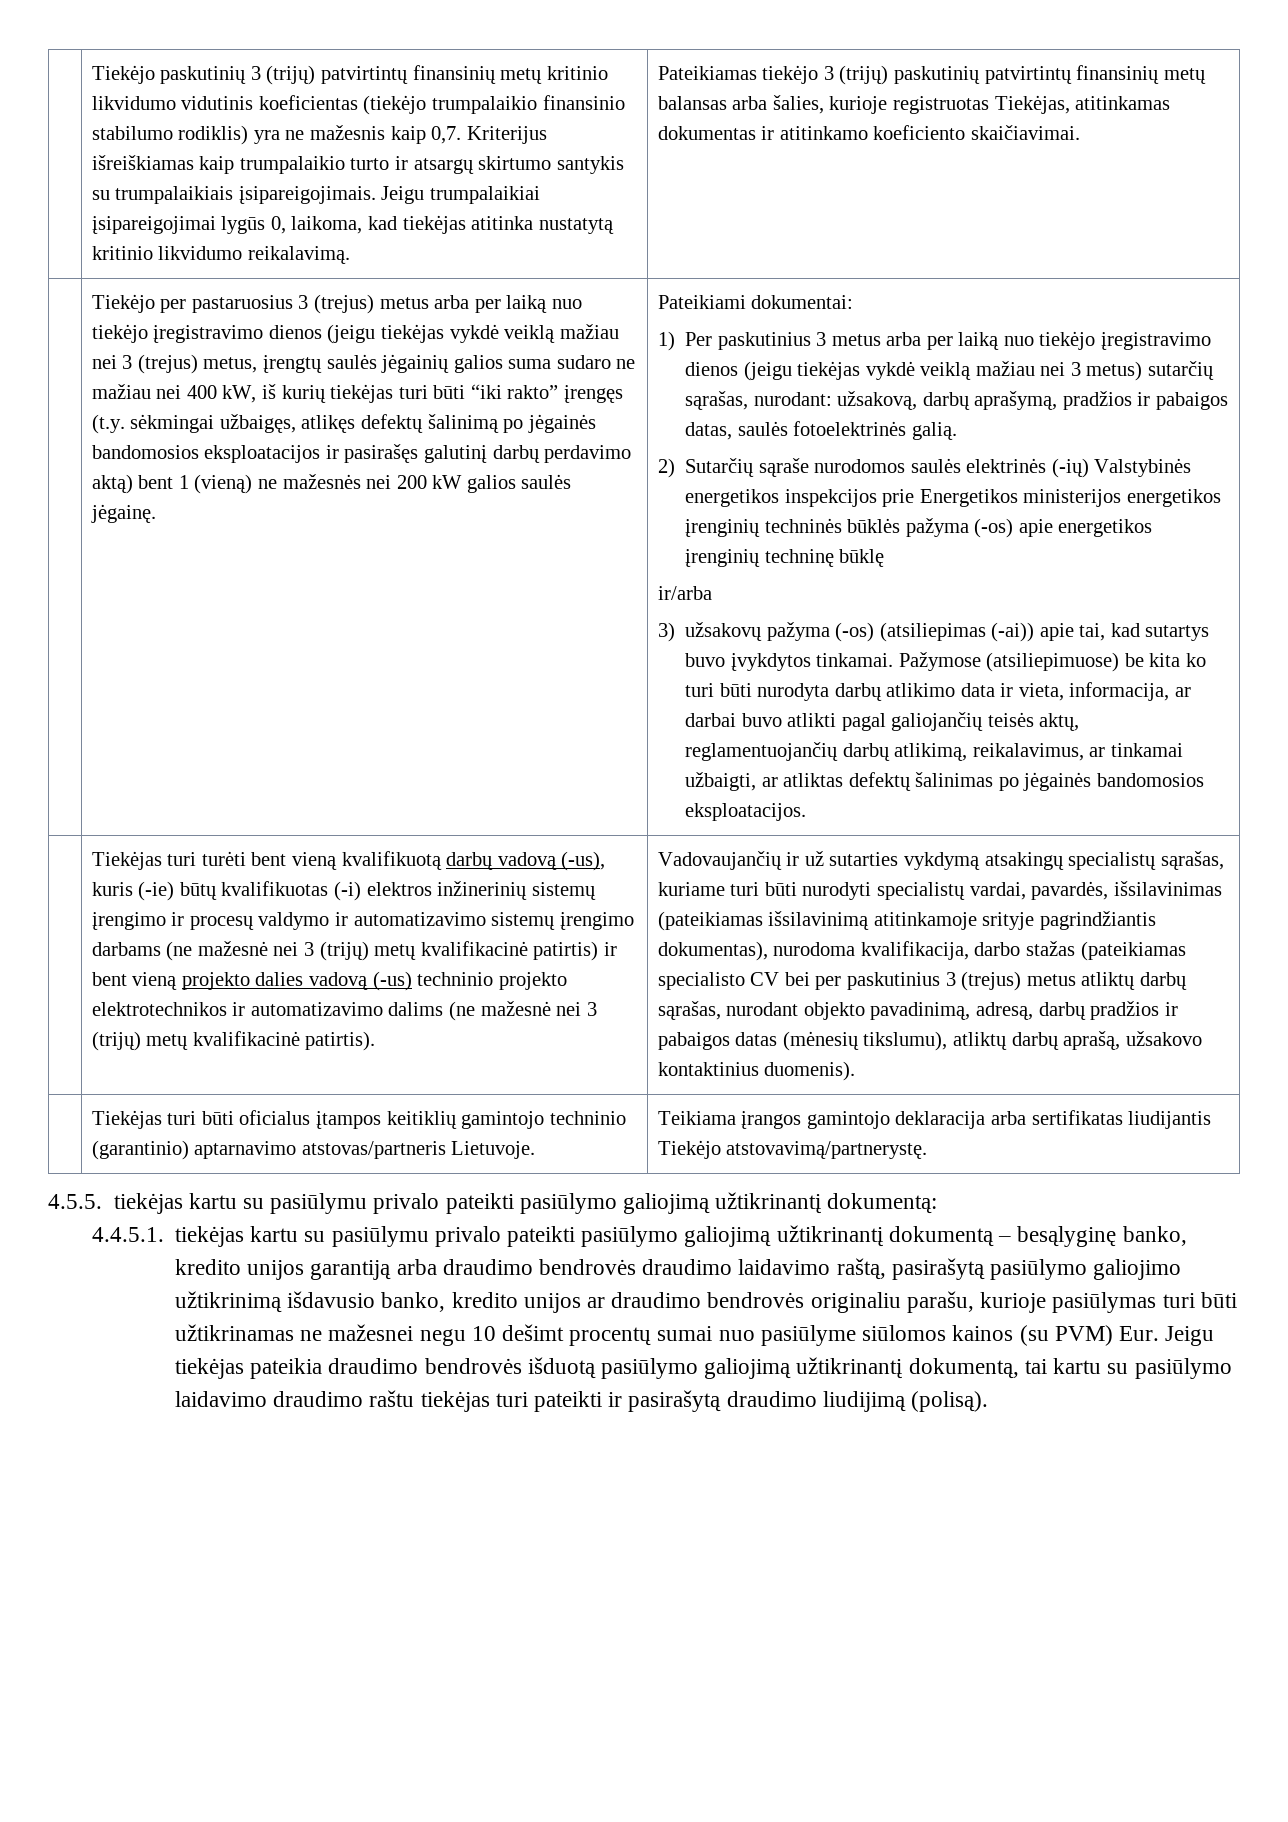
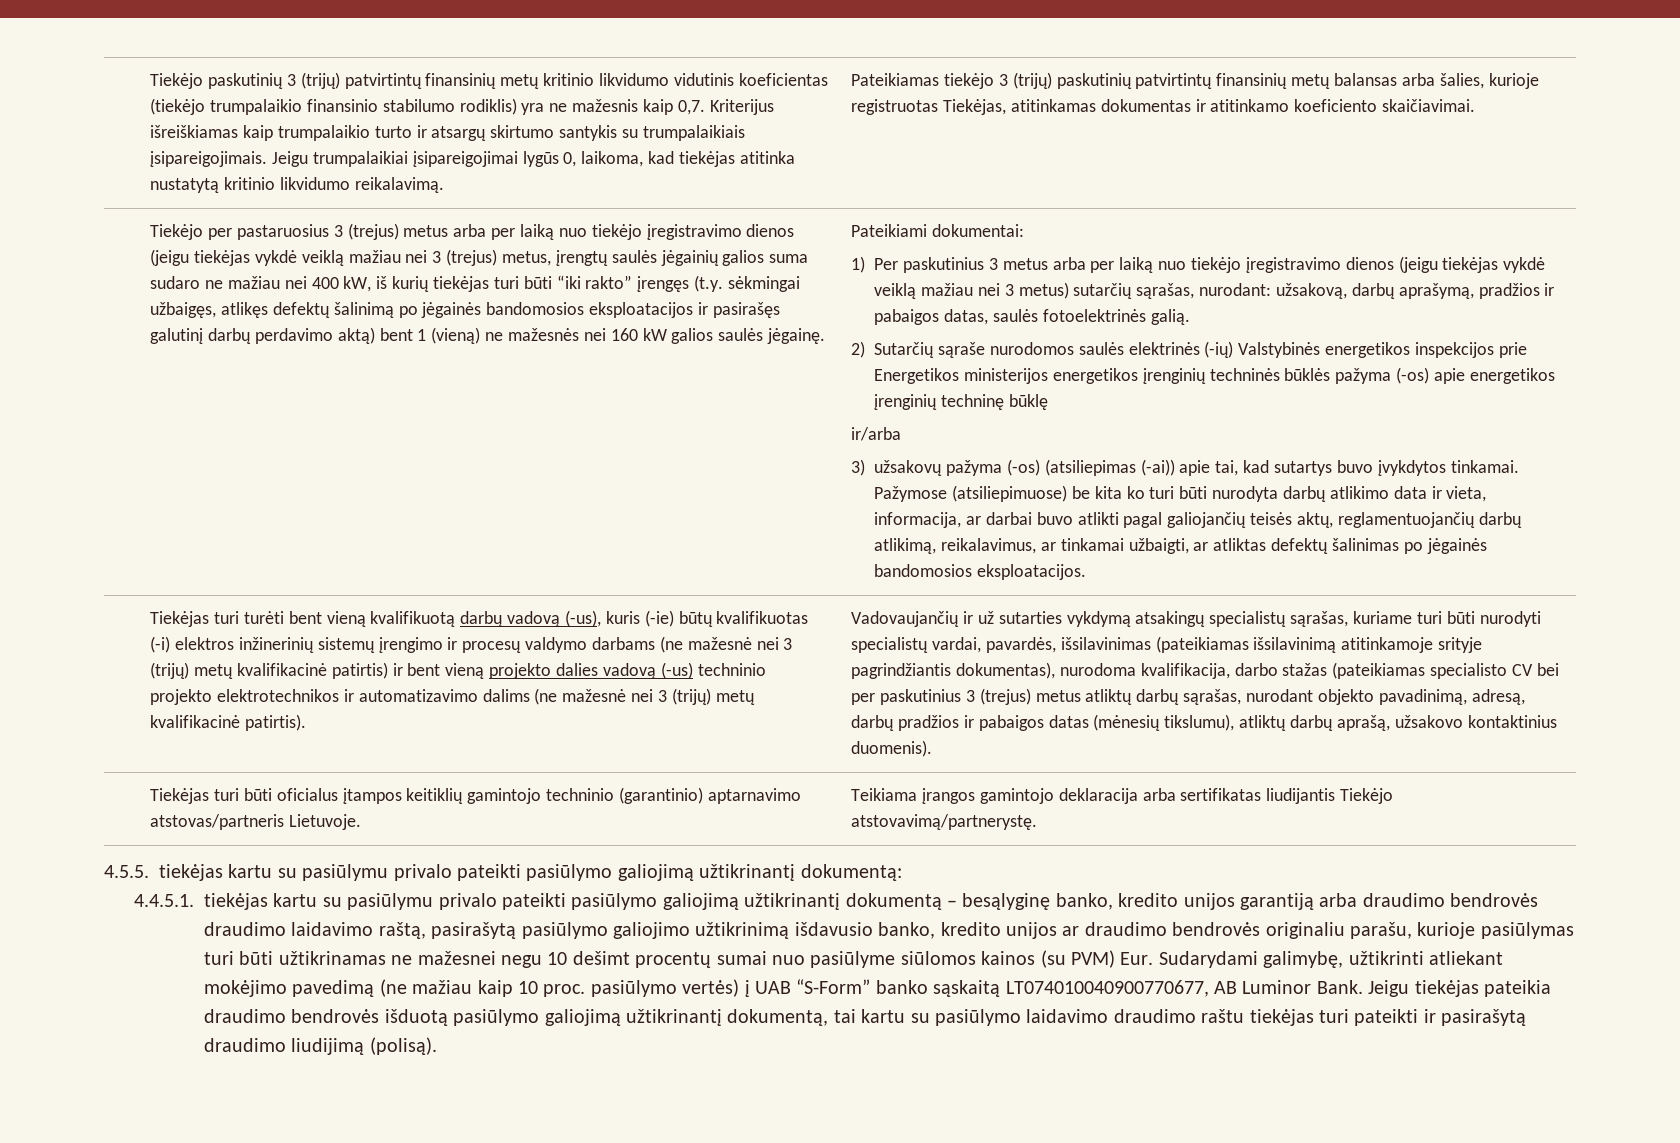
[396,475,427,489] 200 -> [610,328,638,341] 160
[335,912,634,930] ir automatizavimo sistemų įrengimo -> (588, 645) none
(1159, 1333) none -> [1158,951,1503,968] [203,979,1363,997] Sudarydami galimybę, užtikrinti atliekant mokėjimo pavedimą (ne mažiau kaip 10 proc. pasiūlymo vertės) į UAB “S-Form” banko sąskaitą LT074010040900770677, AB Luminor Bank.

